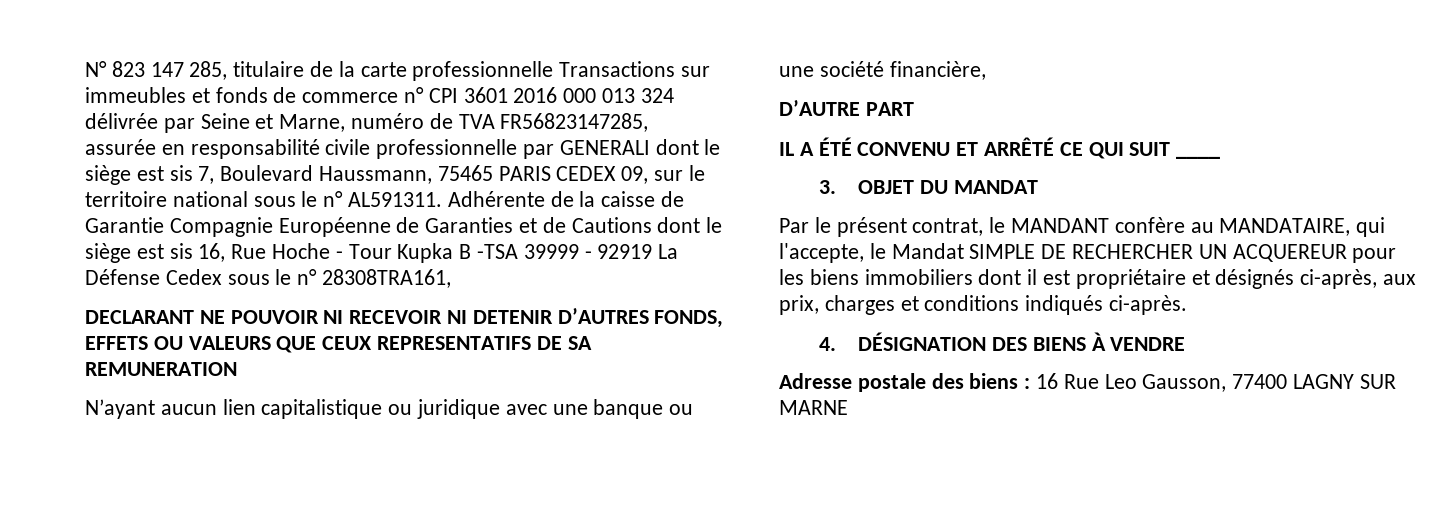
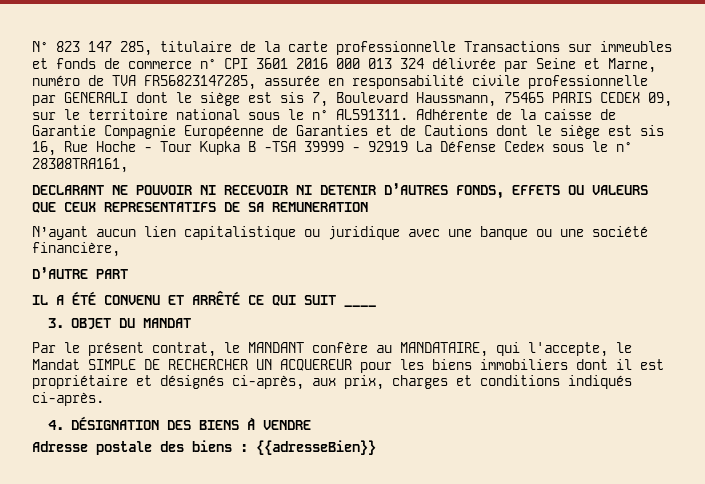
[1036,373,1396,392] [779,400,848,415] 16 Rue Leo Gausson, 77400 LAGNY SUR MARNE -> [256,440,376,455] {{adresseBien}}

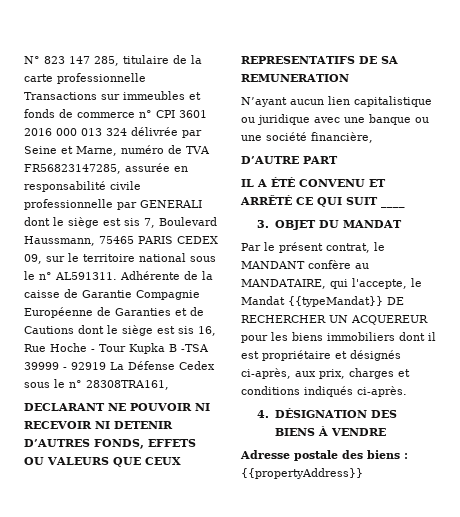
[88,359,136,370] SIMPLE -> [288,296,383,307] {{typeMandat}}
[256,440,376,455] {{adresseBien}} -> [241,468,363,479] {{propertyAddress}}

